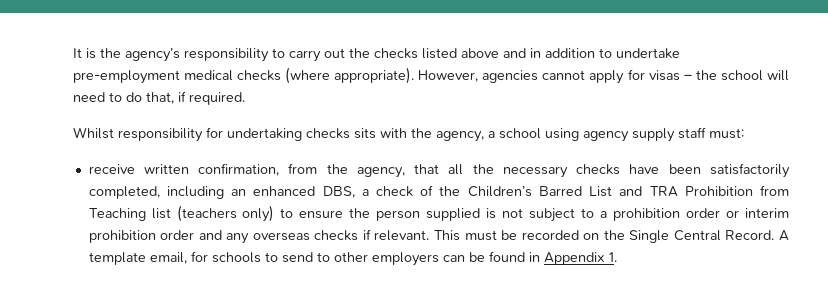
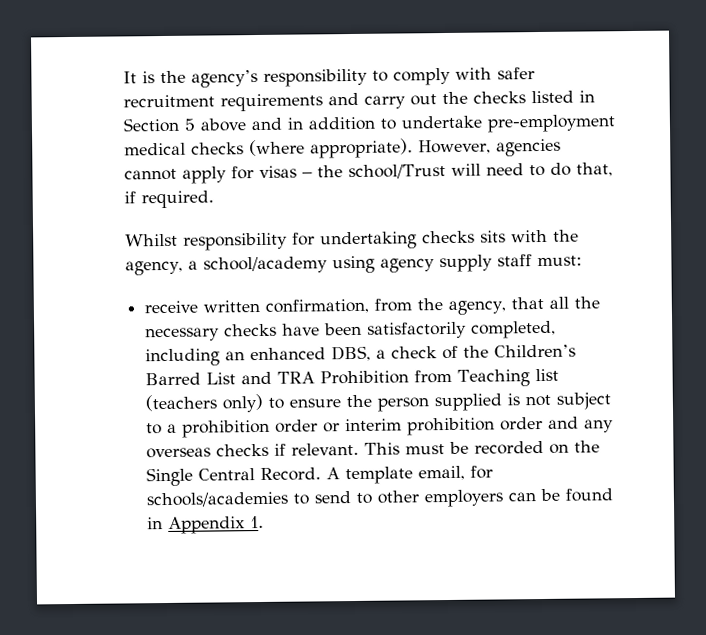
(285, 53) none -> [392,67,535,86] [122,92,359,112] comply with safer recruitment requirements and
(457, 53) none -> [578,90,595,103] [122,117,196,133] in Section 5
[720,70,763,81] school -> [347,164,446,180] school/Trust
[498,128,541,139] school -> [202,256,328,274] school/academy
[211,252,261,263] schools -> [145,491,288,508] schools/academies

